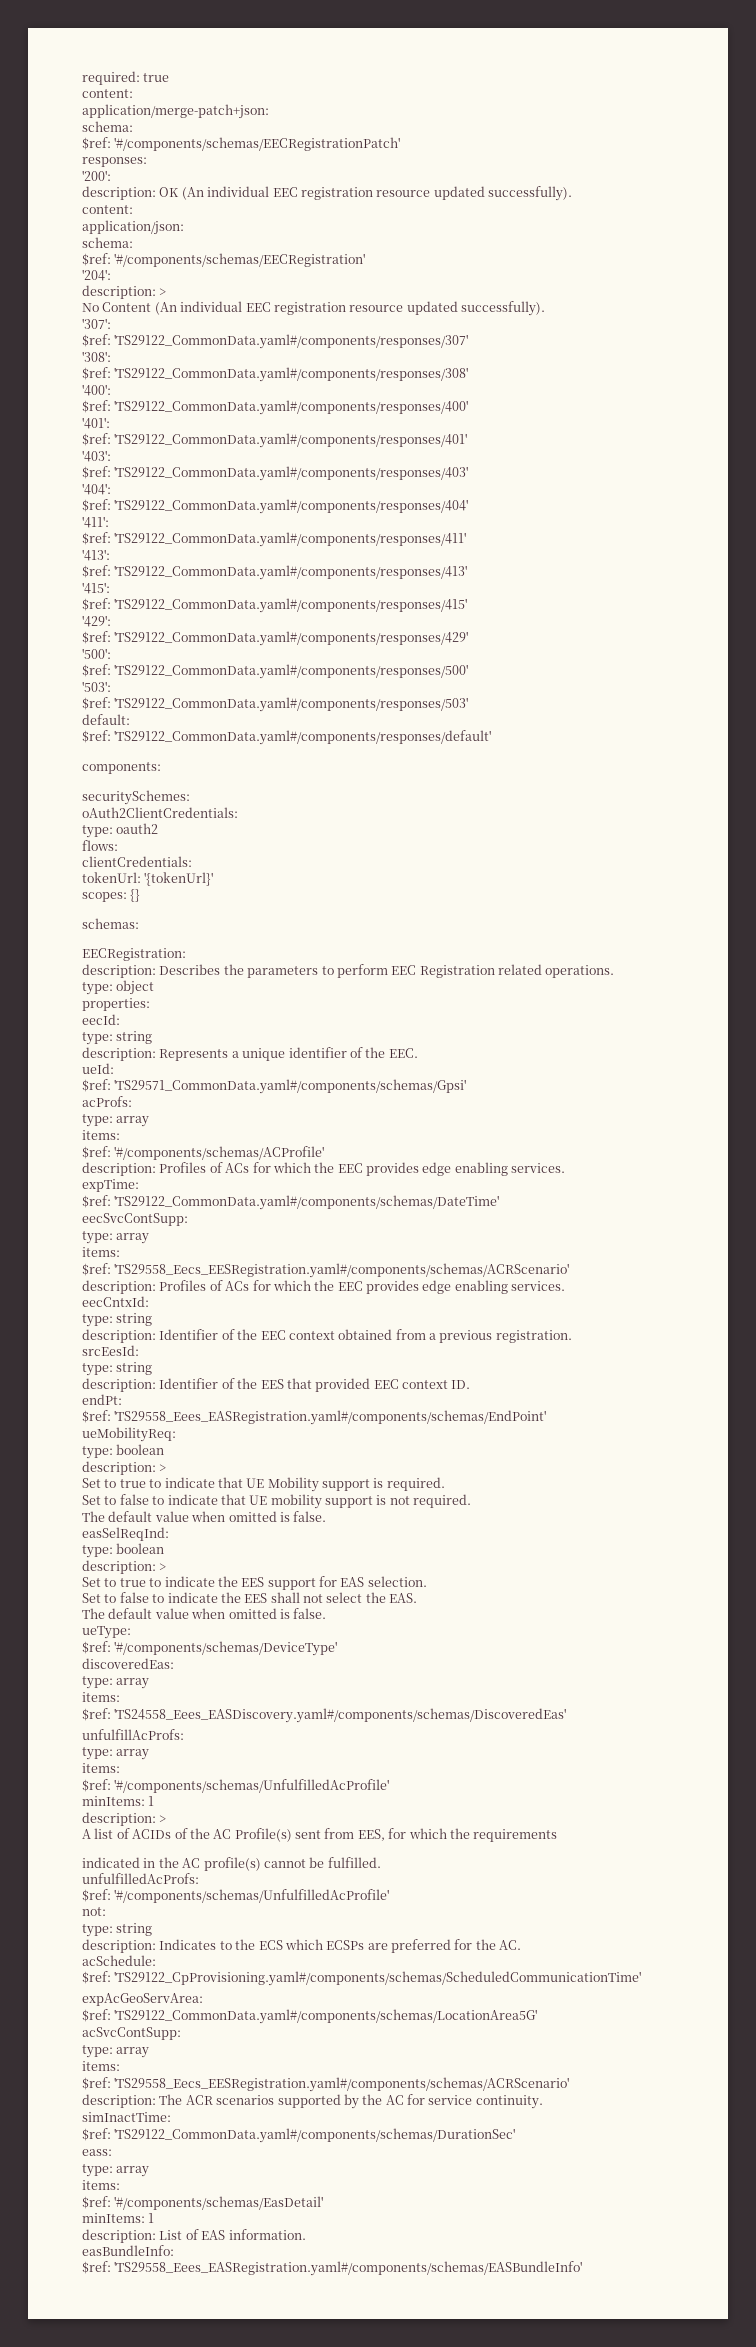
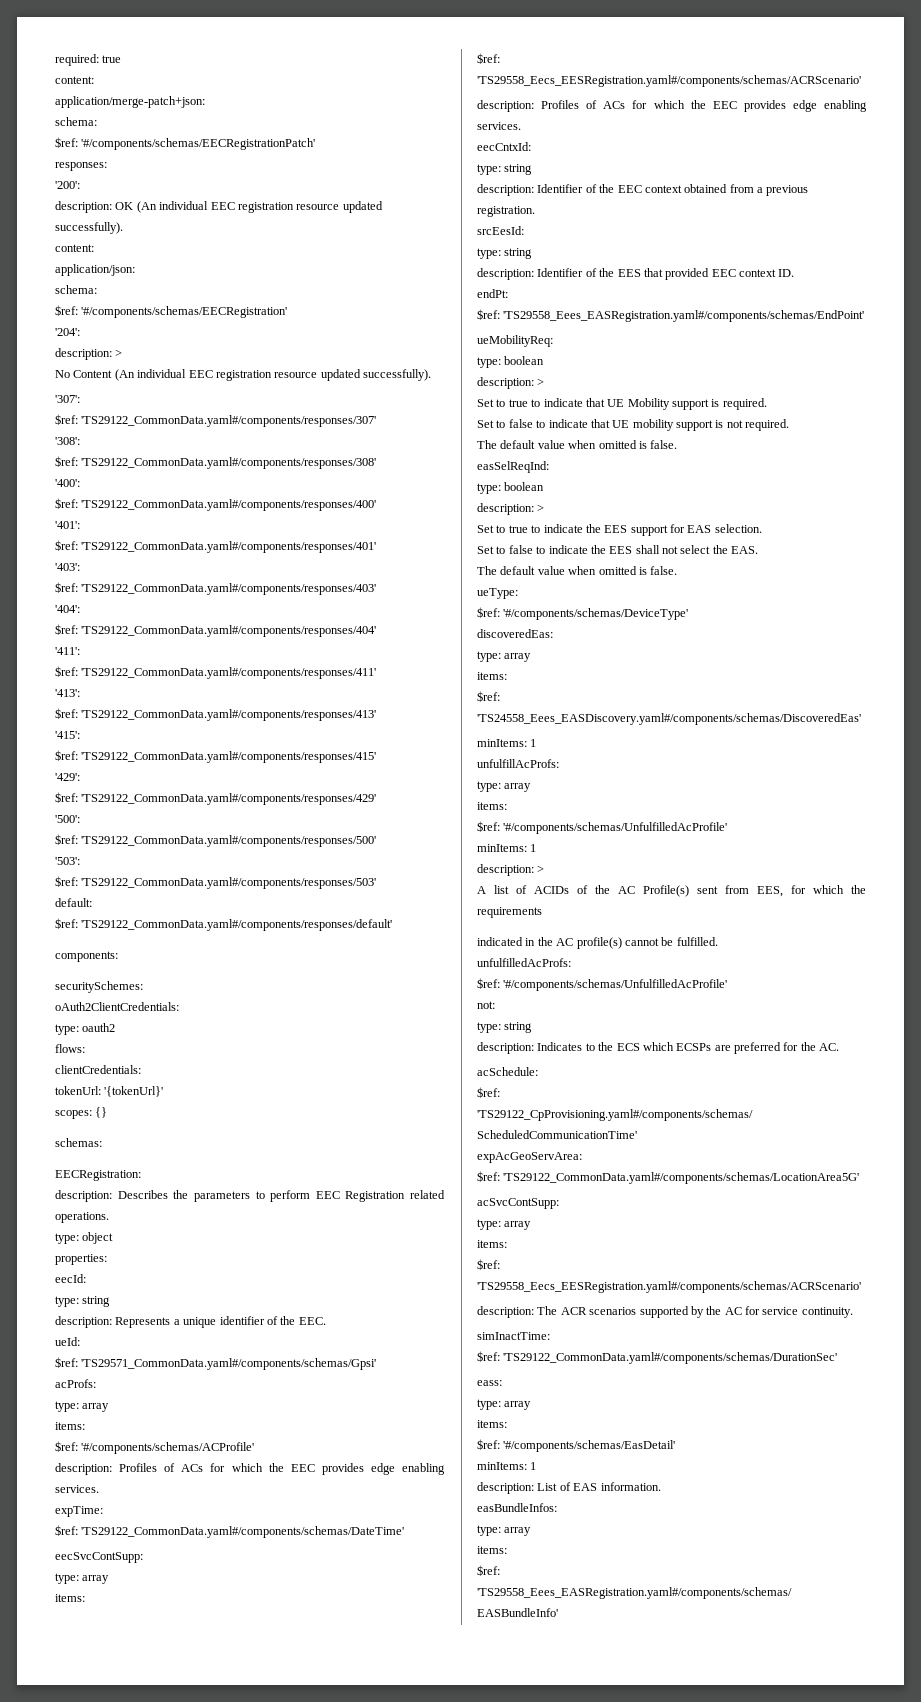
(567, 1715) none -> [477,739,537,747] // minItems: 1
[82,2245,174,2256] easBundleInfo: -> [477,1503,557,1512] [477,1525,532,1536] [477,1546,507,1554] easBundleInfos: // type: array // items:

